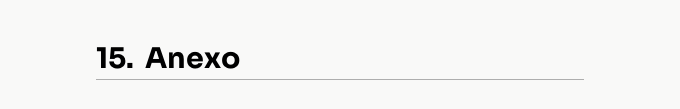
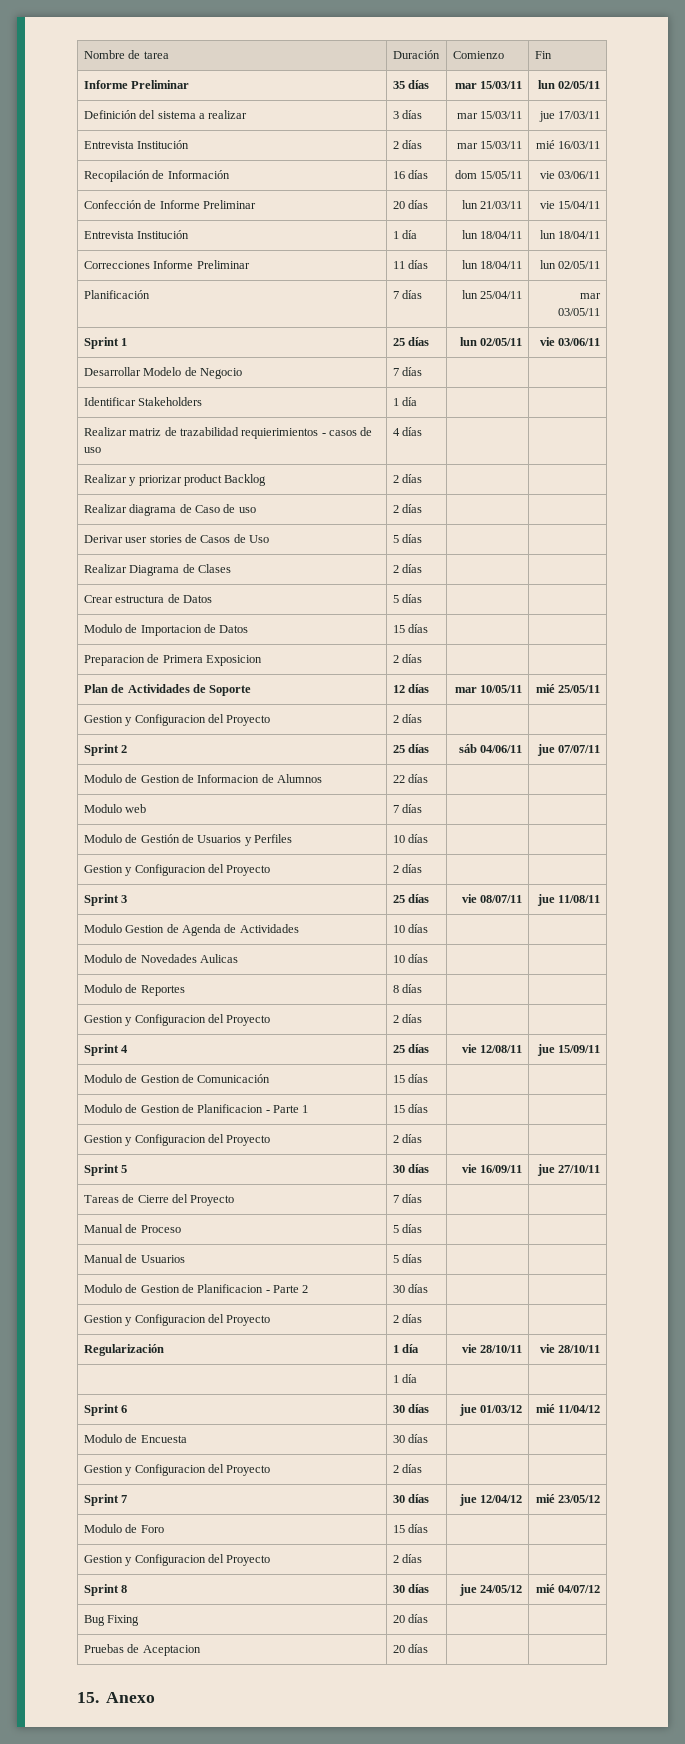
(96, 58) none -> [83,50,169,59] [392,50,440,59] [452,51,504,59] [534,51,552,59] [83,80,190,89] [392,80,430,89] [454,81,523,89] [537,80,601,89] [83,110,248,119] [392,110,423,119] [456,111,523,119] [538,111,601,122] [83,140,190,149] [392,140,423,149] [456,141,523,149] [535,140,601,149] [83,170,230,182] [392,170,429,179] [454,170,523,179] [539,171,601,179] [83,200,256,209] [392,200,429,209] [461,200,523,209] [539,201,601,209] [83,230,190,239] [392,230,418,239] [461,230,523,239] [539,230,601,239] [83,260,250,269] [392,260,429,269] [461,260,523,269] [539,260,601,269] [83,290,150,299] [392,290,423,299] [461,290,523,299] [580,293,602,299] [558,308,601,316] [83,337,128,349] [392,337,430,346] [459,337,523,346] [539,337,601,346] [83,367,242,379] [392,367,423,376] [83,397,203,406] [392,397,418,406] [83,427,373,439] [83,447,101,453] [392,427,423,436] [83,474,267,486] [392,474,423,483] [83,504,256,516] [392,504,423,513] [83,534,270,543] [392,534,423,543] [83,564,231,576] [392,564,423,573] [83,594,212,603] [392,594,423,603] [83,624,249,636] [392,624,429,633] [83,654,262,666] [392,654,423,663] [83,684,252,696] [392,684,430,693] [454,685,523,693] [535,684,601,693] [83,714,271,726] [392,714,423,723] [83,744,128,756] [392,744,430,753] [458,744,523,753] [536,744,601,756] [83,774,323,783] [392,774,429,783] [83,804,147,813] [392,804,423,813] [83,834,293,846] [392,834,429,843] [83,864,271,876] [392,864,423,873] [83,894,128,906] [392,894,430,903] [461,894,523,903] [536,894,601,906] [83,924,299,936] [392,924,429,933] [83,954,238,963] [392,954,429,963] [83,984,185,996] [392,984,423,993] [83,1014,271,1026] [392,1014,423,1023] [83,1044,129,1056] [392,1044,430,1053] [461,1044,523,1053] [536,1044,601,1056] [83,1074,271,1083] [392,1074,429,1083] [83,1104,309,1113] [392,1104,429,1113] [83,1134,271,1146] [392,1134,423,1143] [83,1164,128,1176] [392,1164,430,1173] [461,1164,523,1173] [536,1164,601,1176] [83,1194,235,1206] [392,1194,423,1203] [83,1224,181,1233] [392,1224,423,1233] [83,1254,185,1263] [392,1254,423,1263] [83,1284,309,1293] [392,1284,429,1293] [83,1314,271,1326] [392,1314,423,1323] [83,1344,164,1356] [392,1344,420,1353] [461,1344,523,1353] [539,1344,601,1353] [392,1374,418,1383] [83,1404,128,1416] [392,1404,430,1413] [458,1404,523,1416] [535,1404,601,1413] [83,1434,187,1443] [392,1434,429,1443] [83,1464,271,1476] [392,1464,423,1473] [83,1494,128,1506] [392,1494,430,1503] [458,1494,523,1506] [535,1494,601,1503] [83,1524,164,1533] [392,1524,429,1533] [83,1554,271,1566] [392,1554,423,1563] [83,1584,128,1596] [392,1584,430,1593] [458,1584,523,1596] [535,1584,601,1593] [83,1615,140,1626] [392,1614,429,1623] [83,1644,201,1656] [392,1644,429,1653] Nombre de tarea | Duración | Comienzo | Fin // Informe Preliminar | 35 días | mar 15/03/11 | lun 02/05/11 // Definición del sistema a realizar | 3 días | mar 15/03/11 | jue 17/03/11 // Entrevista Institución | 2 días | mar 15/03/11 | mié 16/03/11 // Recopilación de Información | 16 días | dom 15/05/11 | vie 03/06/11 // Confección de Informe Preliminar | 20 días | lun 21/03/11 | vie 15/04/11 // Entrevista Institución | 1 día | lun 18/04/11 | lun 18/04/11 // Correcciones Informe Preliminar | 11 días | lun 18/04/11 | lun 02/05/11 // Planificación | 7 días | lun 25/04/11 | mar 03/05/11 // Sprint 1 | 25 días | lun 02/05/11 | vie 03/06/11 // Desarrollar Modelo de Negocio | 7 días | | // Identificar Stakeholders | 1 día | | // Realizar matriz de trazabilidad requierimientos - casos de uso | 4 días | | // Realizar y priorizar product Backlog | 2 días | | // Realizar diagrama de Caso de uso | 2 días | | // Derivar user stories de Casos de Uso | 5 días | | // Realizar Diagrama de Clases | 2 días | | // Crear estructura de Datos | 5 días | | // Modulo de Importacion de Datos | 15 días | | // Preparacion de Primera Exposicion | 2 días | | // Plan de Actividades de Soporte | 12 días | mar 10/05/11 | mié 25/05/11 // Gestion y Configuracion del Proyecto | 2 días | | // Sprint 2 | 25 días | sáb 04/06/11 | jue 07/07/11 // Modulo de Gestion de Informacion de Alumnos | 22 días | | // Modulo web | 7 días | | // Modulo de Gestión de Usuarios y Perfiles | 10 días | | // Gestion y Configuracion del Proyecto | 2 días | | // Sprint 3 | 25 días | vie 08/07/11 | jue 11/08/11 // Modulo Gestion de Agenda de Actividades | 10 días | | // Modulo de Novedades Aulicas | 10 días | | // Modulo de Reportes | 8 días | | // Gestion y Configuracion del Proyecto | 2 días | | // Sprint 4 | 25 días | vie 12/08/11 | jue 15/09/11 // Modulo de Gestion de Comunicación | 15 días | | // Modulo de Gestion de Planificacion - Parte 1 | 15 días | | // Gestion y Configuracion del Proyecto | 2 días | | // Sprint 5 | 30 días | vie 16/09/11 | jue 27/10/11 // Tareas de Cierre del Proyecto | 7 días | | // Manual de Proceso | 5 días | | // Manual de Usuarios | 5 días | | // Modulo de Gestion de Planificacion - Parte 2 | 30 días | | // Gestion y Configuracion del Proyecto | 2 días | | // Regularización | 1 día | vie 28/10/11 | vie 28/10/11 // | 1 día | | // Sprint 6 | 30 días | jue 01/03/12 | mié 11/04/12 // Modulo de Encuesta | 30 días | | // Gestion y Configuracion del Proyecto | 2 días | | // Sprint 7 | 30 días | jue 12/04/12 | mié 23/05/12 // Modulo de Foro | 15 días | | // Gestion y Configuracion del Proyecto | 2 días | | // Sprint 8 | 30 días | jue 24/05/12 | mié 04/07/12 // Bug Fixing | 20 días | | // Pruebas de Aceptacion | 20 días | | //

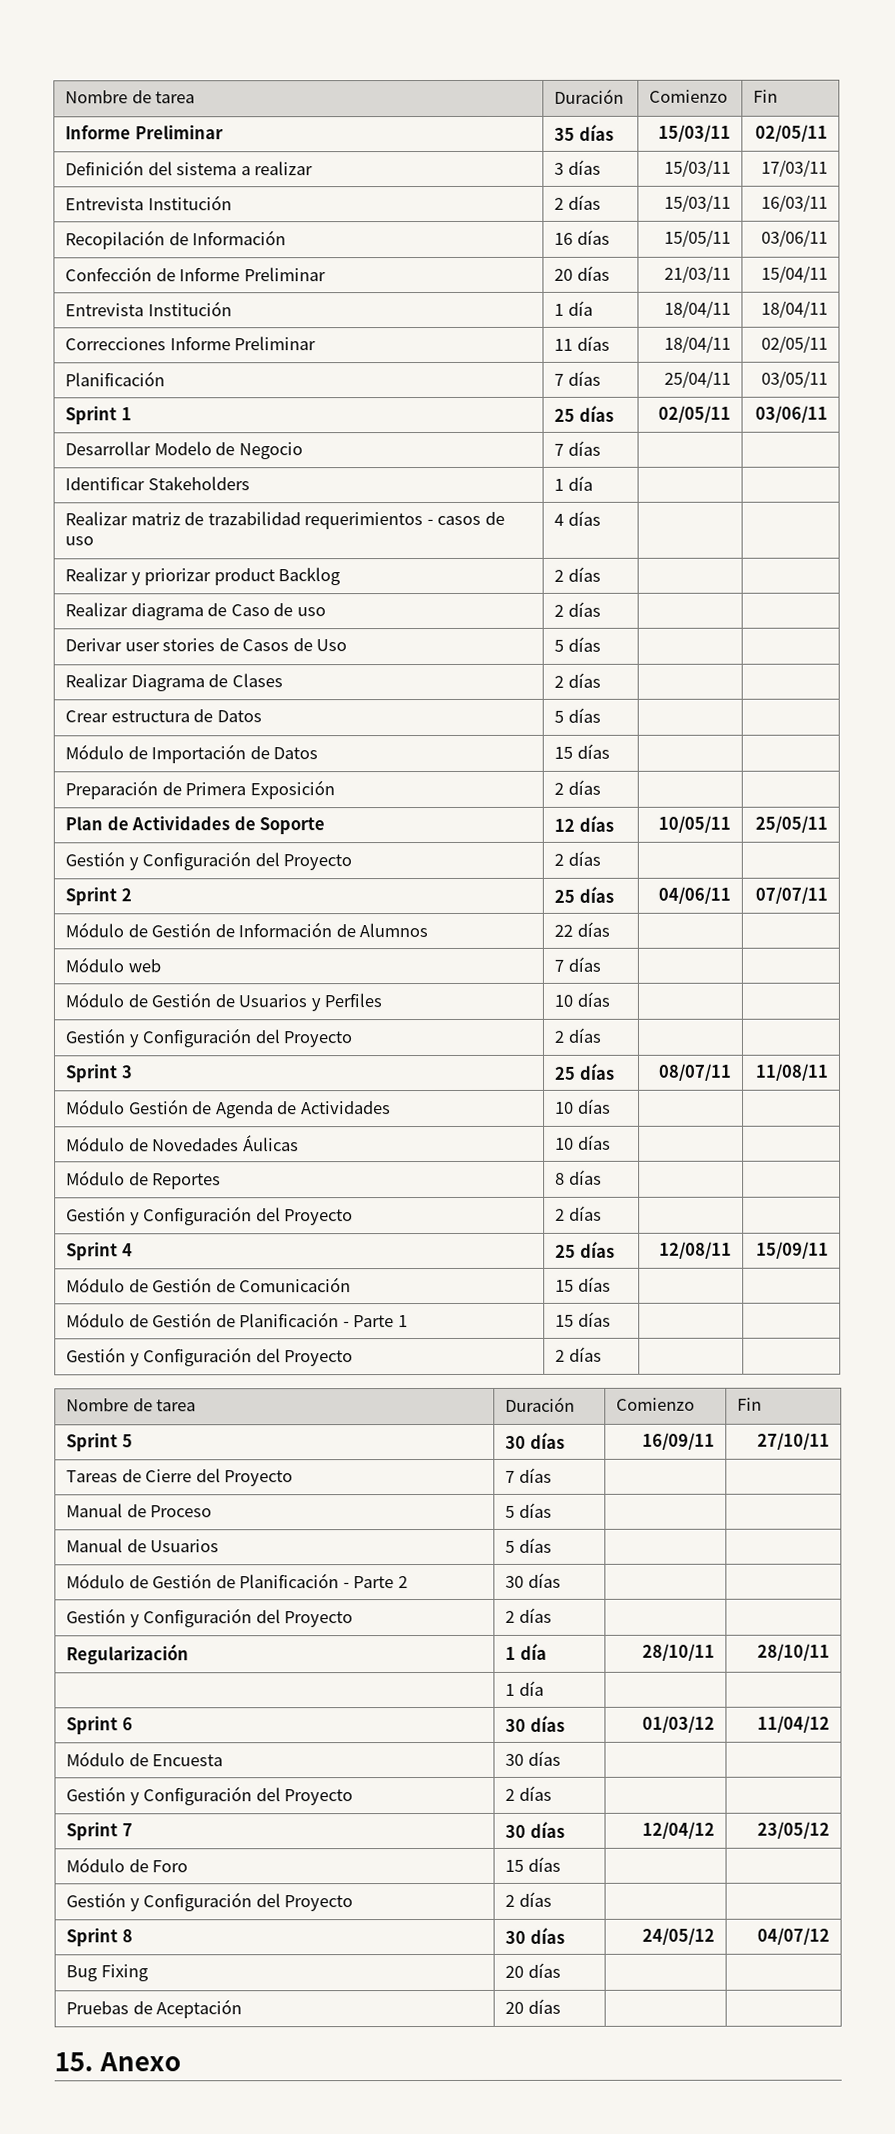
[454,81,523,89] [537,80,555,89] mar 15/03/11 | lun -> [657,124,731,142] 15/03/11 |
[456,111,523,119] [538,111,555,122] mar 15/03/11 | jue -> [663,159,731,177] 15/03/11 |
[456,141,523,149] [535,140,555,149] mar 15/03/11 | mié -> [663,194,731,212] 15/03/11 |
[454,170,477,179] dom -> (610, 237) none
[539,171,555,179] vie -> (731, 238) none
[461,200,478,209] lun -> (610, 273) none
[539,201,555,209] vie -> (731, 274) none
[461,230,523,239] [539,230,556,239] lun 18/04/11 | lun -> [663,300,731,318] 18/04/11 |
[461,260,523,269] [539,260,556,269] lun 18/04/11 | lun -> [663,335,731,353] 18/04/11 |
[461,290,478,299] lun -> (601, 378) none
[580,293,602,299] mar -> (731, 379) none
[459,337,477,346] lun -> (614, 413) none
[539,337,555,346] vie -> (731, 414) none
[241,428,319,439] requierimientos -> [304,512,424,530] requerimientos
[83,624,202,636] Modulo de Importacion -> [65,744,247,764] Módulo de Importación
[83,655,145,666] Preparacion -> [65,780,159,800] Preparación
[205,655,262,666] Exposicion -> [249,780,335,800] Exposición
[454,687,477,693] mar -> (614, 823) none
[535,684,555,693] mié -> (731, 824) none
[83,714,206,726] Gestion y Configuracion -> [65,851,252,871] Gestión y Configuración
[458,744,477,753] sáb -> (614, 894) none
[536,744,555,756] jue -> (731, 895) none
[83,774,260,783] Modulo de Gestion de Informacion -> [65,922,333,938] Módulo de Gestión de Información
[83,804,122,813] Modulo -> [65,957,125,973] Módulo
[83,834,122,843] Modulo -> [65,992,125,1008] Módulo
[83,864,206,876] Gestion y Configuracion -> [65,1028,252,1048] Gestión y Configuración
[461,894,477,903] vie -> (615, 1071) none
[536,894,555,906] jue -> (732, 1072) none
[83,924,165,933] Modulo Gestion -> [66,1099,189,1115] Módulo Gestión
[83,954,122,963] Modulo -> [66,1136,126,1152] Módulo
[199,954,238,963] [392,954,429,963] [83,984,122,993] Aulicas | 10 días | | // Modulo -> [242,1135,299,1152] [555,1134,611,1150] [66,1170,126,1186] Áulicas | 10 días | | // Módulo
[83,1014,206,1026] Gestion y Configuracion -> [66,1206,253,1226] Gestión y Configuración
[461,1044,477,1053] vie -> (615, 1249) none
[536,1044,555,1056] jue -> (732, 1250) none
[83,1074,180,1083] Modulo de Gestion -> [66,1277,213,1293] Módulo de Gestión
[83,1104,264,1113] Modulo de Gestion de Planificacion -> [66,1312,340,1328] Módulo de Gestión de Planificación
[83,1134,271,1146] [392,1134,423,1143] Gestion y Configuracion del Proyecto | 2 días | | -> [66,1347,354,1367] [555,1346,602,1362] [66,1398,197,1412] [505,1396,576,1412] [616,1397,696,1411] [737,1397,763,1411] Gestión y Configuración del Proyecto | 2 días | | // Nombre de tarea | Duración | Comienzo | Fin
[461,1164,477,1173] vie -> (565, 1440) none
[536,1164,555,1176] jue -> (715, 1441) none
[83,1284,264,1293] Modulo de Gestion de Planificacion -> [66,1573,340,1589] Módulo de Gestión de Planificación
[83,1314,206,1326] Gestion y Configuracion -> [66,1608,253,1628] Gestión y Configuración
[461,1344,477,1353] vie -> (547, 1651) none
[539,1344,555,1353] vie -> (715, 1652) none
[458,1404,477,1416] jue -> (565, 1723) none
[535,1404,555,1413] mié -> (715, 1724) none
[83,1434,122,1443] Modulo -> [66,1751,126,1767] Módulo
[83,1464,206,1476] Gestion y Configuracion -> [66,1786,253,1806] Gestión y Configuración
[458,1494,477,1506] jue -> (565, 1829) none
[535,1494,555,1503] mié -> (715, 1830) none
[83,1524,122,1533] Modulo -> [66,1857,126,1873] Módulo
[83,1554,206,1566] Gestion y Configuracion -> [66,1892,253,1912] Gestión y Configuración
[458,1584,477,1596] jue -> (565, 1935) none
[535,1584,555,1593] mié -> (715, 1936) none
[142,1645,201,1656] Aceptacion -> [156,1999,243,2019] Aceptación

